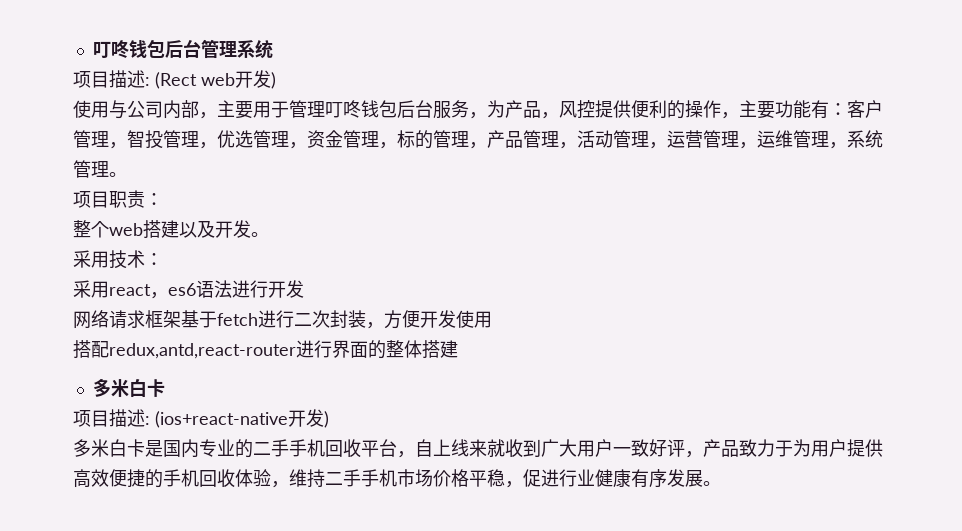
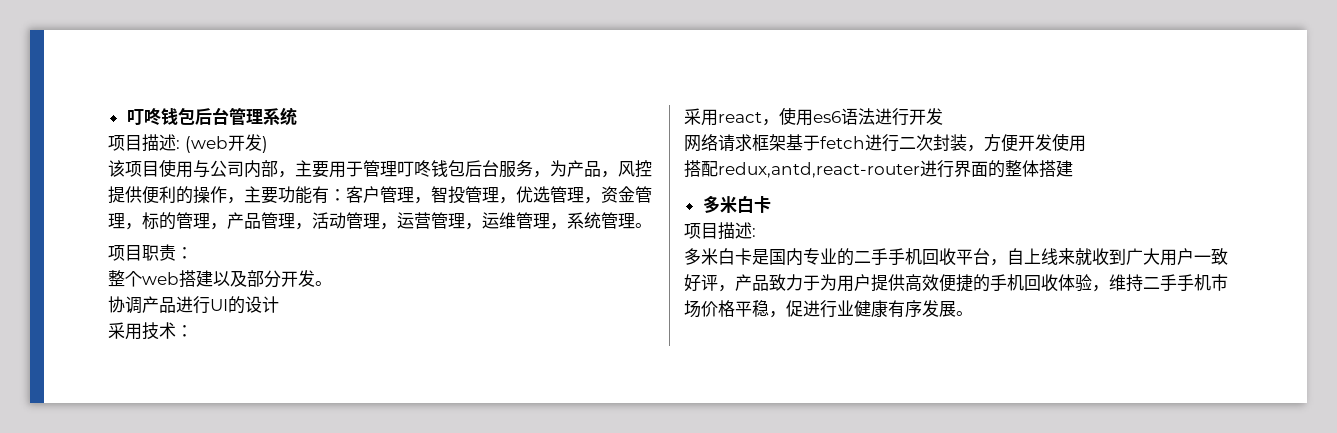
[155,70,276,89] (Rect web开发) // -> [184,134,268,153] [108,160,159,177] (web开发) // 该项目
(215, 229) none -> [247,270,281,288] 部分
(269, 234) none -> [108,296,279,314] // 协调产品进行UI的设计
(168, 295) none -> [779,107,813,126] 使用
[155,409,329,428] (ios+react-native开发) -> (756, 232) none

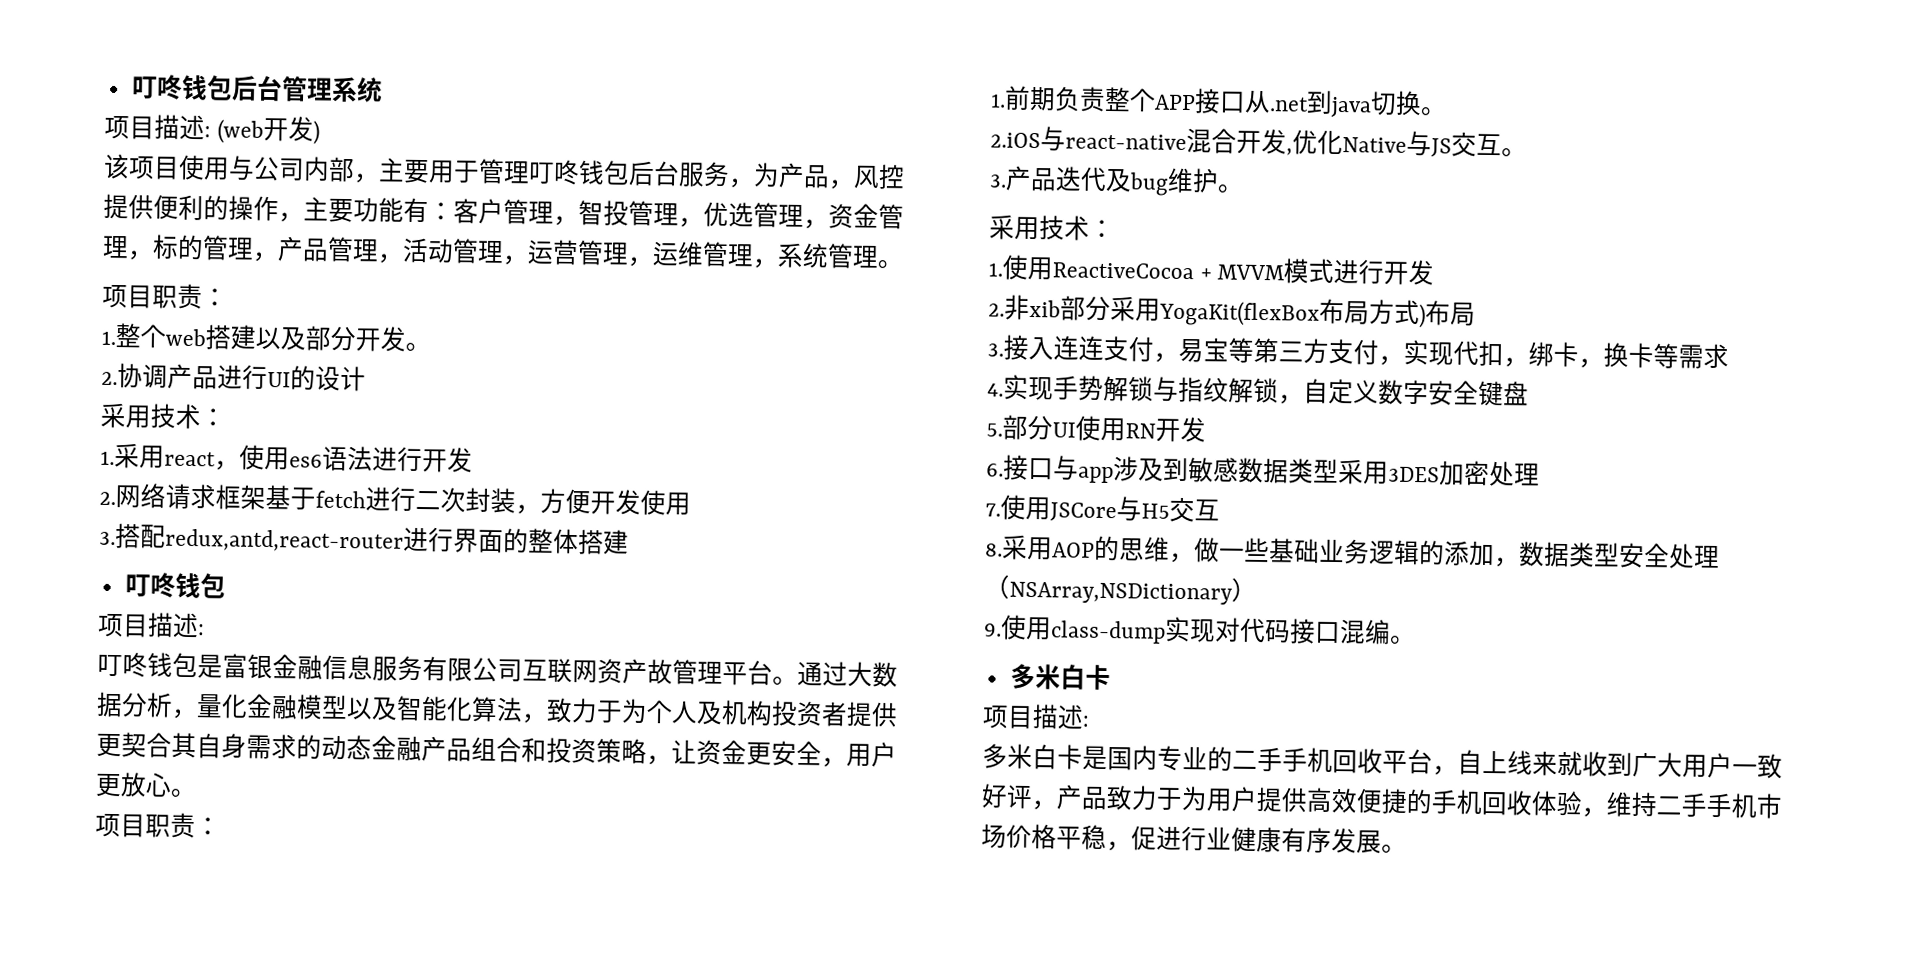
(193, 253) none -> [101,330,116,346] 1.
(332, 283) none -> [101,371,118,386] 2.
(193, 331) none -> [100,450,115,466] 1.
(943, 116) none -> [99,491,116,506] 2.
(1086, 143) none -> [99,531,116,546] 3.
(1073, 168) none -> [124,572,226,599] [97,612,205,639] [97,652,898,688] [96,691,898,728] [96,732,897,768] [95,772,196,798] [95,812,221,839] [990,85,1447,118] [990,126,1527,158] [989,165,1243,196] [989,214,1115,241] [988,254,1436,286] [988,294,1476,329] [987,334,1729,369] [987,374,1529,407] [986,414,1206,443] [986,454,1540,487] [985,494,1220,523] [985,534,1720,569] [984,574,1257,605] [984,614,1416,645] // 叮咚钱包 // 项目描述: // 叮咚钱包是富银金融信息服务有限公司互联网资产故管理平台。通过大数据分析，量化金融模型以及智能化算法，致力于为个人及机构投资者提供更契合其自身需求的动态金融产品组合和投资策略，让资金更安全，用户更放心。 // 项目职责： // 1.前期负责整个APP接口从.net到java切换。 // 2.iOS与react-native混合开发,优化Native与JS交互。 // 3.产品迭代及bug维护。 // 采用技术： // 1.使用ReactiveCocoa + MVVM模式进行开发 // 2.非xib部分采用YogaKit(flexBox布局方式)布局 // 3.接入连连支付，易宝等第三方支付，实现代扣，绑卡，换卡等需求 // 4.实现手势解锁与指纹解锁，自定义数字安全键盘 // 5.部分UI使用RN开发 // 6.接口与app涉及到敏感数据类型采用3DES加密处理 // 7.使用JSCore与H5交互 // 8.采用AOP的思维，做一些基础业务逻辑的添加，数据类型安全处理（NSArray,NSDictionary） // 9.使用class-dump实现对代码接口混编。

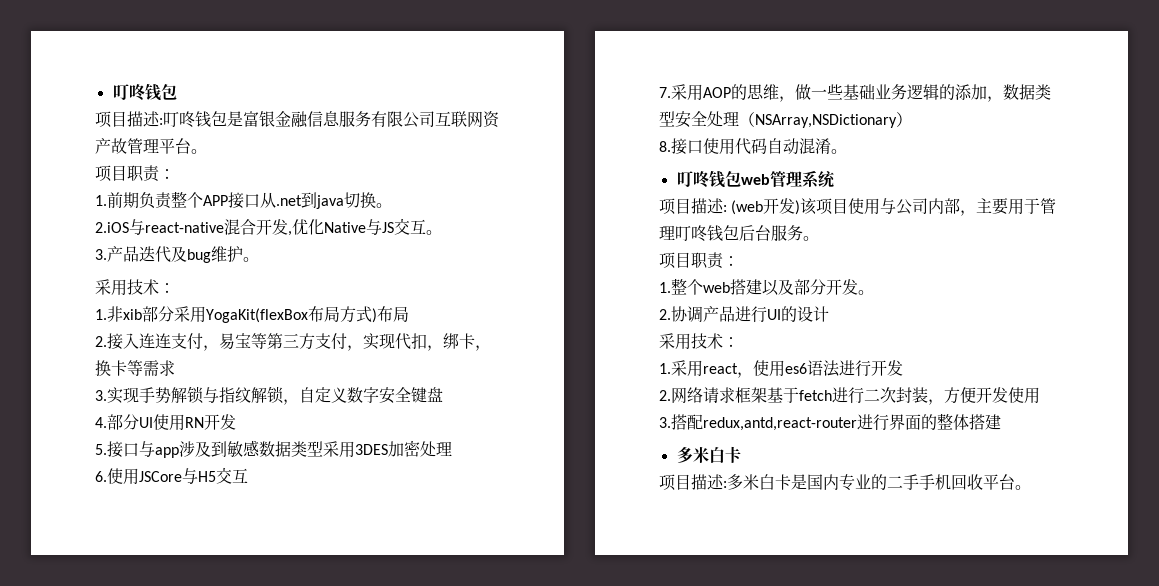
[130,74,283,102] 叮咚钱包后台 -> [112,83,177,101] [95,111,500,128] [95,138,207,154] [95,165,175,182] [95,191,392,209] [95,218,442,236] [95,246,259,263] [95,279,175,296] [95,306,409,323] [95,333,491,351] [95,360,175,377] [95,386,443,405] [95,414,236,431] [95,440,452,458] [95,467,248,485] [659,84,1051,102] [659,111,912,128] [659,138,847,155] [676,170,770,188] 叮咚钱包 // 项目描述:叮咚钱包是富银金融信息服务有限公司互联网资产故管理平台。 // 项目职责： // 1.前期负责整个APP接口从.net到java切换。 // 2.iOS与react-native混合开发,优化Native与JS交互。 // 3.产品迭代及bug维护。 // 采用技术： // 1.非xib部分采用YogaKit(flexBox布局方式)布局 // 2.接入连连支付，易宝等第三方支付，实现代扣，绑卡，换卡等需求 // 3.实现手势解锁与指纹解锁，自定义数字安全键盘 // 4.部分UI使用RN开发 // 5.接口与app涉及到敏感数据类型采用3DES加密处理 // 6.使用JSCore与H5交互 // 7.采用AOP的思维，做一些基础业务逻辑的添加，数据类型安全处理（NSArray,NSDictionary） // 8.接口使用代码自动混淆。 // 叮咚钱包web
(320, 132) // -> (801, 207) none
[728,162,905,190] [103,193,904,230] [102,234,879,269] ，为产品，风控提供便利的操作，主要功能有：客户管理，智投管理，优选管理，资金管理，标的管理，产品管理，活动管理，运营管理，运维管理，系统管理 -> (803, 233) none
[124,572,226,599] [97,612,205,639] [97,652,898,688] [96,691,898,728] [96,732,897,768] [95,772,196,798] [95,812,221,839] [990,85,1447,118] [990,126,1527,158] [989,165,1243,196] [989,214,1115,241] [988,254,1436,286] [988,294,1476,329] [987,334,1729,369] [987,374,1529,407] [986,414,1206,443] [986,454,1540,487] [985,494,1220,523] [985,534,1720,569] [984,574,1257,605] [984,614,1416,645] // 叮咚钱包 // 项目描述: // 叮咚钱包是富银金融信息服务有限公司互联网资产故管理平台。通过大数据分析，量化金融模型以及智能化算法，致力于为个人及机构投资者提供更契合其自身需求的动态金融产品组合和投资策略，让资金更安全，用户更放心。 // 项目职责： // 1.前期负责整个APP接口从.net到java切换。 // 2.iOS与react-native混合开发,优化Native与JS交互。 // 3.产品迭代及bug维护。 // 采用技术： // 1.使用ReactiveCocoa + MVVM模式进行开发 // 2.非xib部分采用YogaKit(flexBox布局方式)布局 // 3.接入连连支付，易宝等第三方支付，实现代扣，绑卡，换卡等需求 // 4.实现手势解锁与指纹解锁，自定义数字安全键盘 // 5.部分UI使用RN开发 // 6.接口与app涉及到敏感数据类型采用3DES加密处理 // 7.使用JSCore与H5交互 // 8.采用AOP的思维，做一些基础业务逻辑的添加，数据类型安全处理（NSArray,NSDictionary） // 9.使用class-dump实现对代码接口混编。 -> (1001, 422) none
(1090, 721) // -> (727, 484) none
[1432,749,1783,779] [981,783,1783,819] [981,824,1382,854] ，自上线来就收到广大用户一致好评，产品致力于为用户提供高效便捷的手机回收体验，维持二手手机市场价格平稳，促进行业健康有序发展 -> (1015, 482) none

